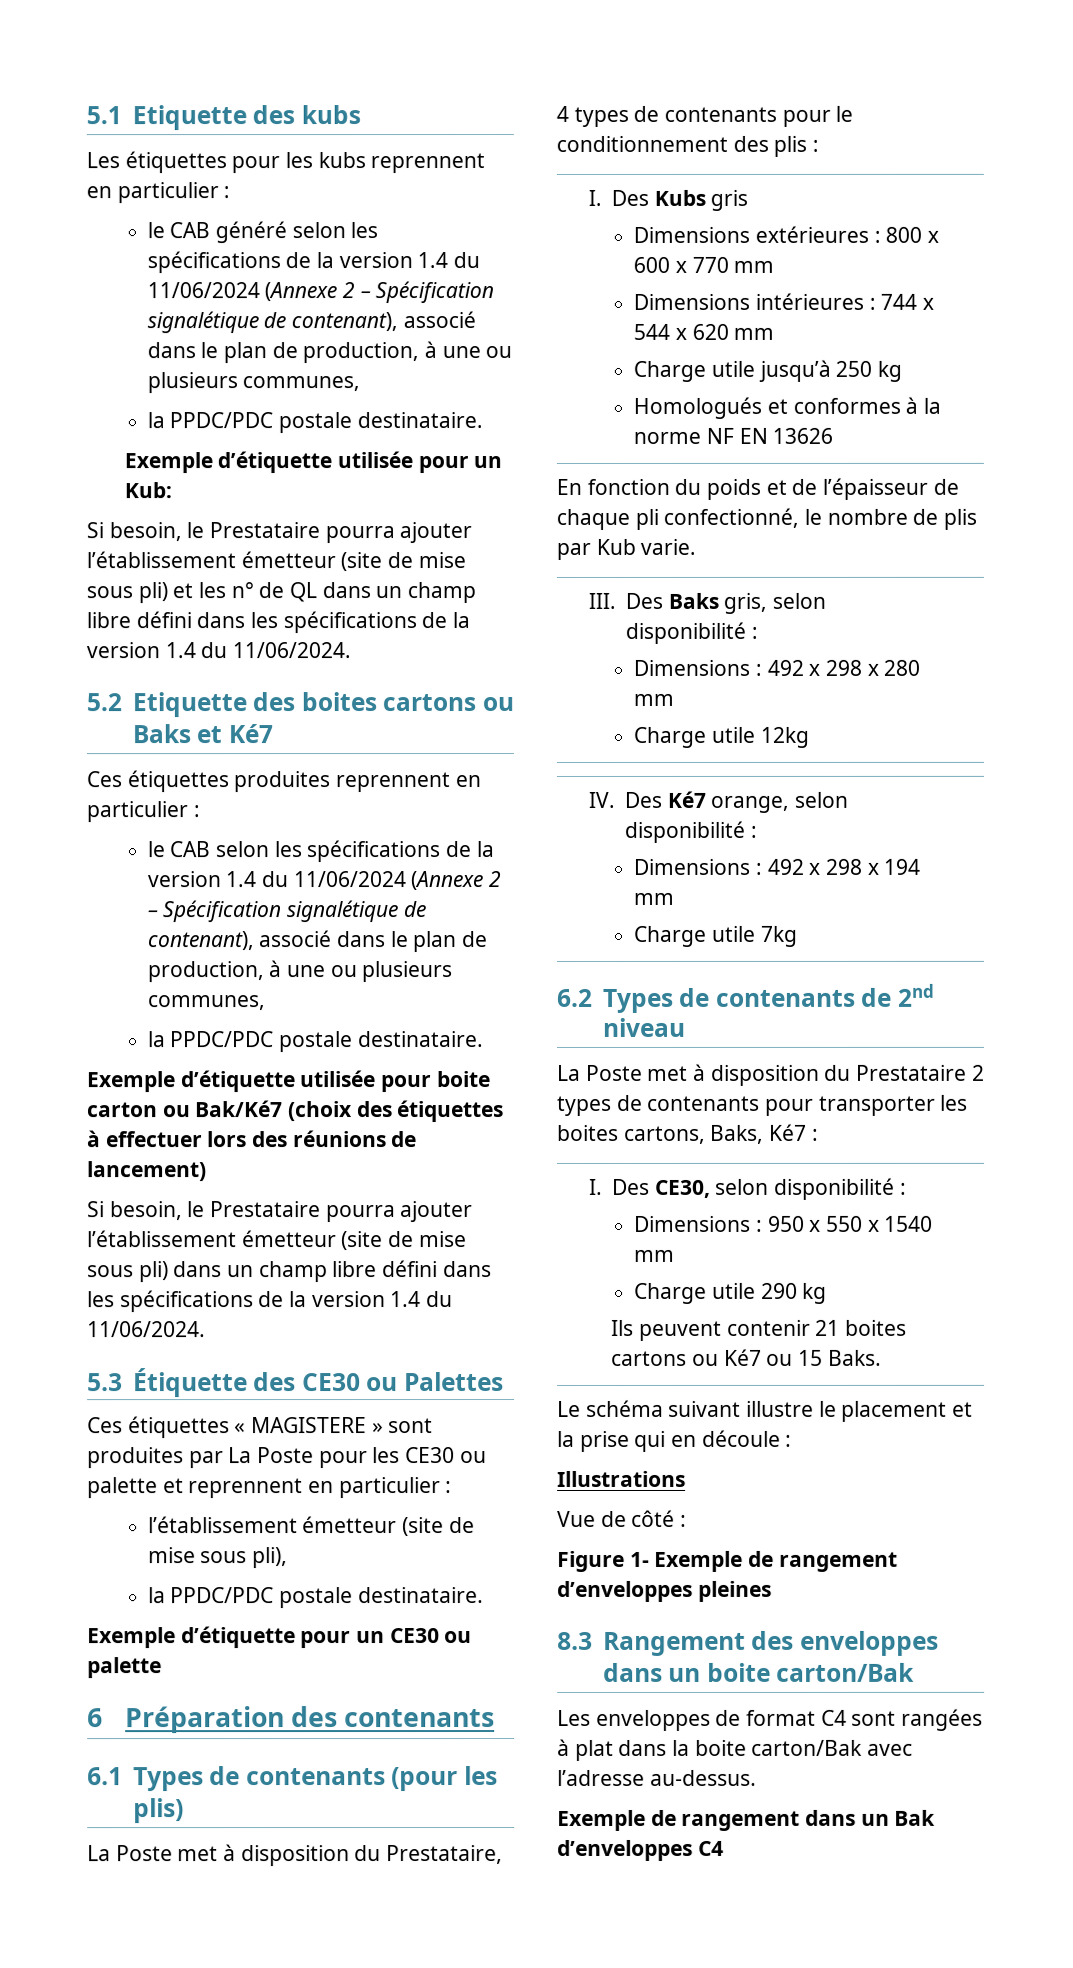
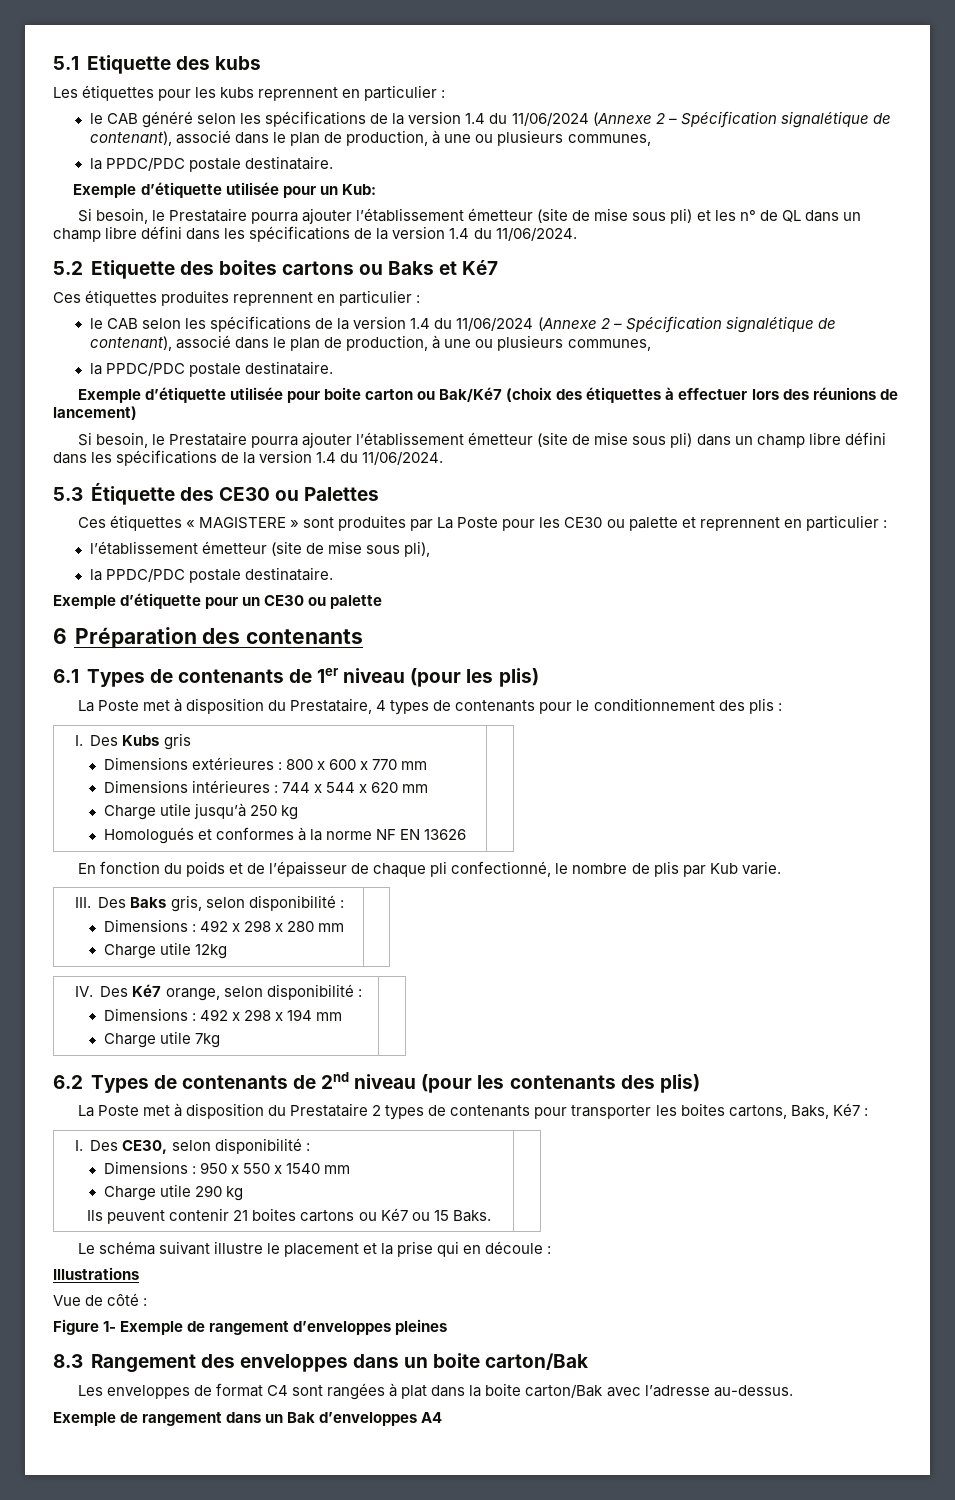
(386, 1777) none -> [288,668,406,683] de 1er niveau
(686, 1027) none -> [421,1074,700,1093] (pour les contenants des plis)
[697,1840,724,1856] C4 -> [421,1412,443,1423] A4

